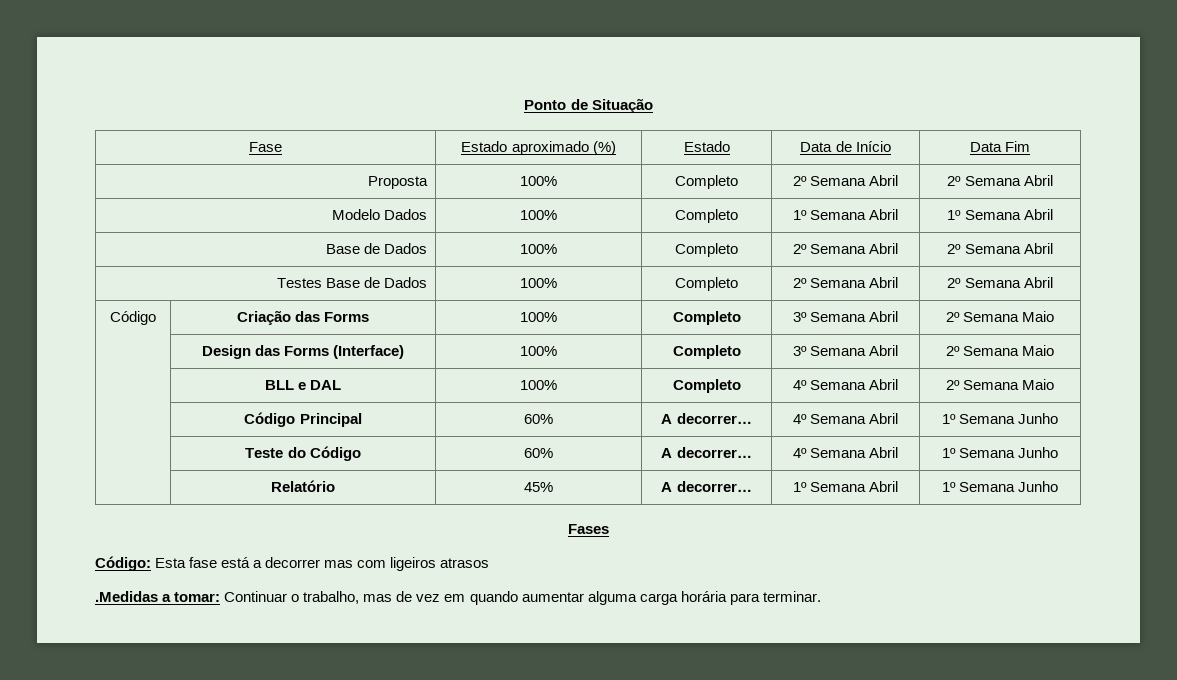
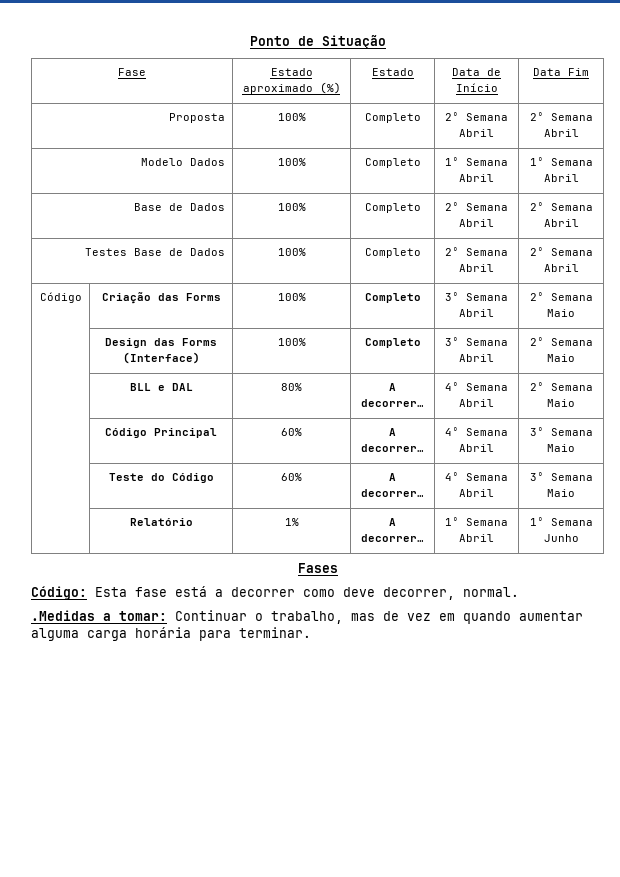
[520,380,557,390] [672,379,741,393] 100% | Completo -> [281,383,302,391] [389,383,396,391] [361,399,424,407] 80% | A decorrer…
[941,413,1059,424] 1º Semana Junho -> [529,427,593,436] [547,444,575,452] 3º Semana Maio
[941,447,1059,458] 1º Semana Junho -> [529,472,593,481] [547,489,575,497] 3º Semana Maio
[524,482,553,492] 45% -> [284,518,299,526] 1%
[324,557,490,571] mas com ligeiros atrasos -> [303,587,519,600] como deve decorrer, normal.

